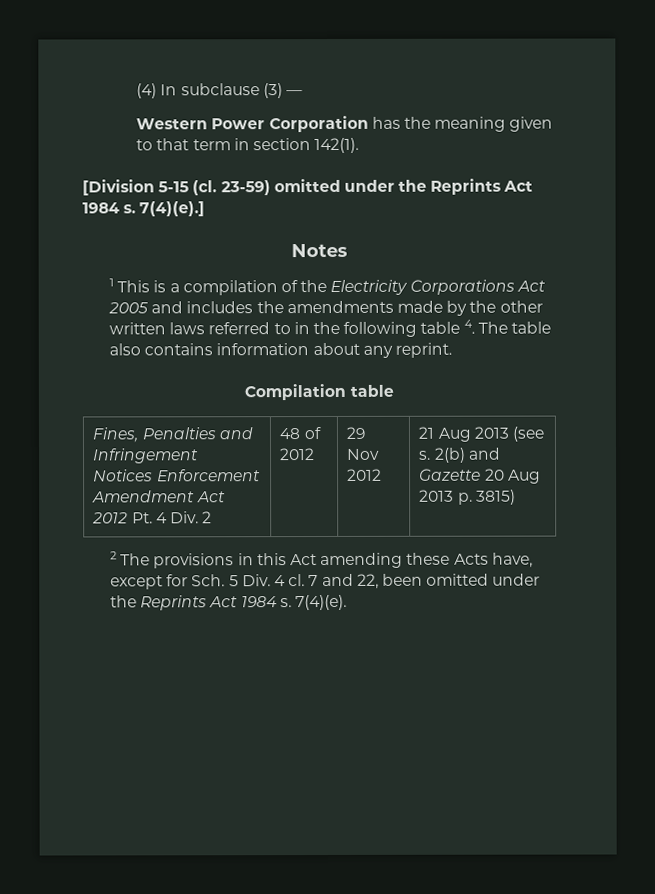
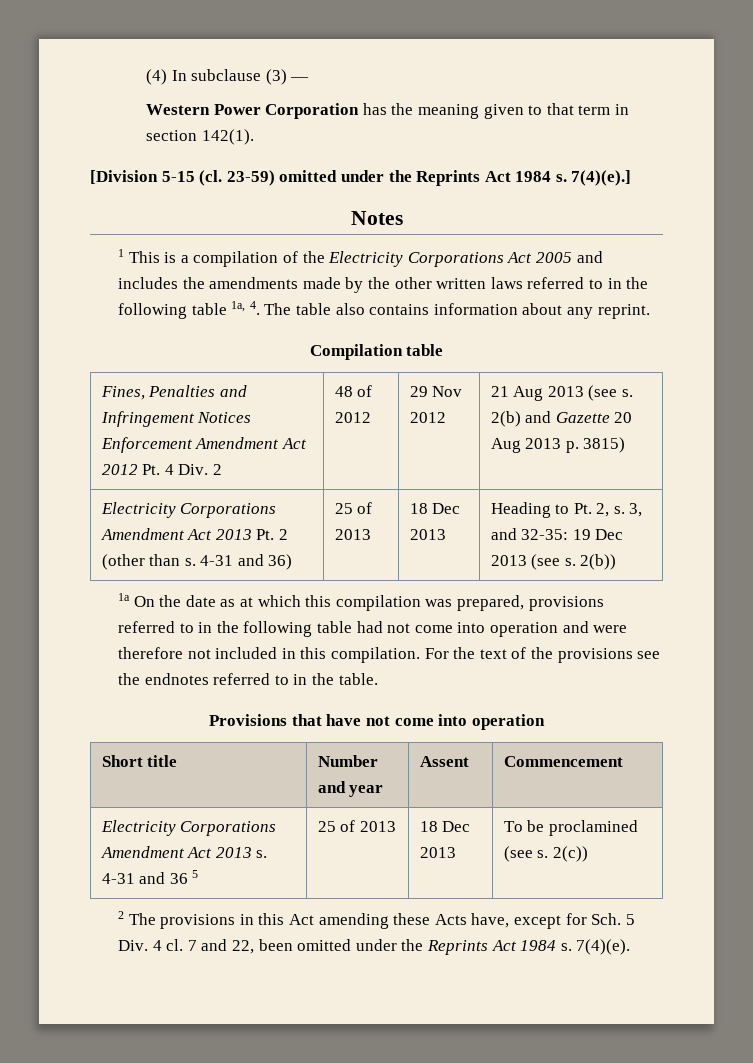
(461, 327) none -> [231,301,246,312] 1a,
(516, 497) none -> [100,502,277,518] [100,528,288,540] [101,554,293,570] [334,502,373,514] [334,529,371,540] [409,503,461,514] [409,529,446,540] [490,502,643,518] [490,528,624,540] [490,554,617,570] [118,593,604,611] [118,621,628,637] [118,647,661,663] [118,673,378,685] [209,714,545,730] [101,755,178,767] [317,755,378,767] [317,781,384,797] [419,756,469,767] [503,756,623,767] [100,820,277,836] [100,846,268,858] [101,870,199,884] [317,820,396,832] [419,821,471,832] [419,847,456,858] [503,820,638,836] [503,846,588,862] // Electricity Corporations Amendment Act 2013 Pt. 2 (other than s. 4-31 and 36) | 25 of 2013 | 18 Dec 2013 | Heading to Pt. 2, s. 3, and 32-35: 19 Dec 2013 (see s. 2(b)) // 1a On the date as at which this compilation was prepared, provisions referred to in the following table had not come into operation and were therefore not included in this compilation. For the text of the provisions see the endnotes referred to in the table. // Provisions that have not come into operation // Short title | Number and year | Assent | Commencement // Electricity Corporations Amendment Act 2013 s. 4-31 and 36 5 | 25 of 2013 | 18 Dec 2013 | To be proclamined (see s. 2(c))

